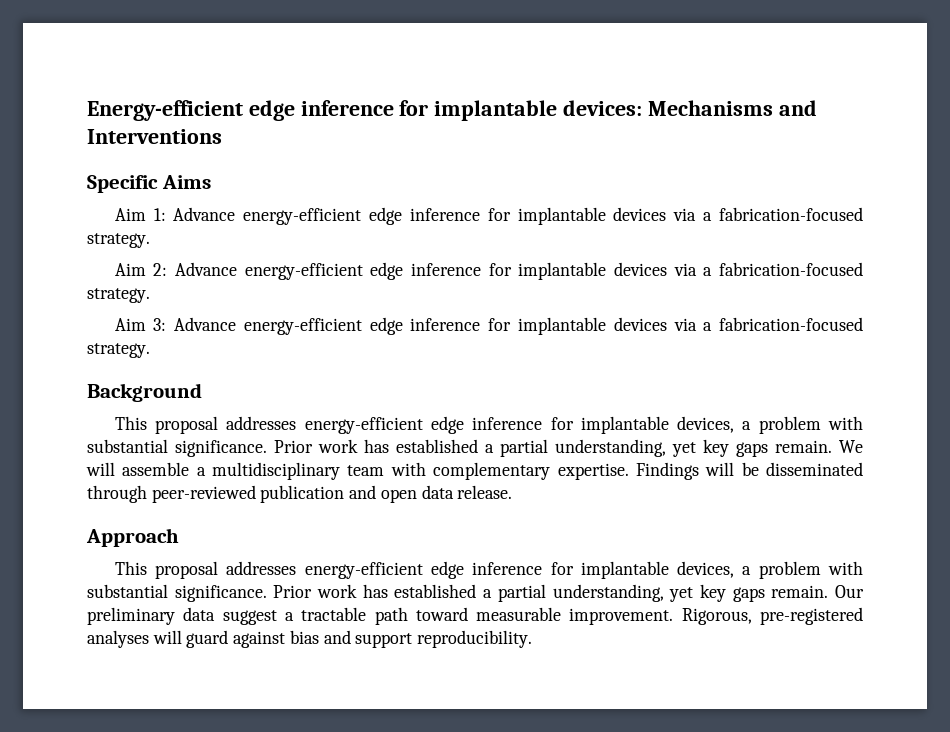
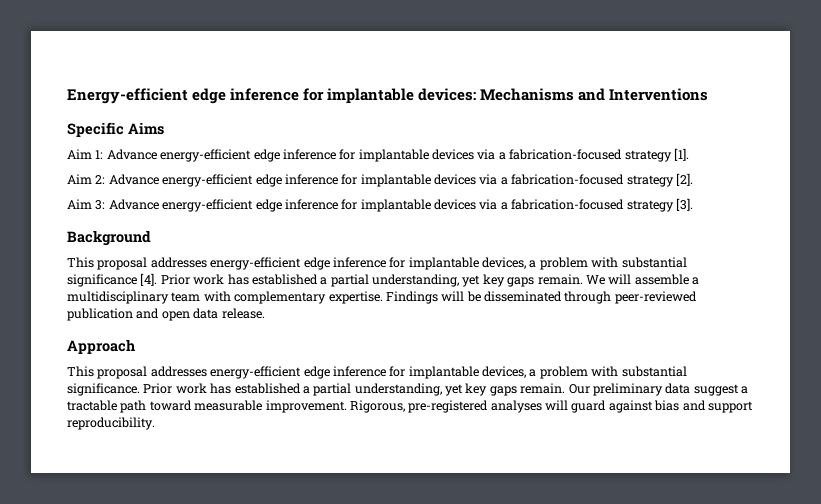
[87,233,150,248] strategy. -> [624,148,689,162] strategy [1].
[87,288,150,303] strategy. -> [626,173,693,187] strategy [2].
[87,343,150,358] strategy. -> [626,198,693,212] strategy [3].
[175,440,267,457] significance. -> [67,273,158,287] significance [4].

